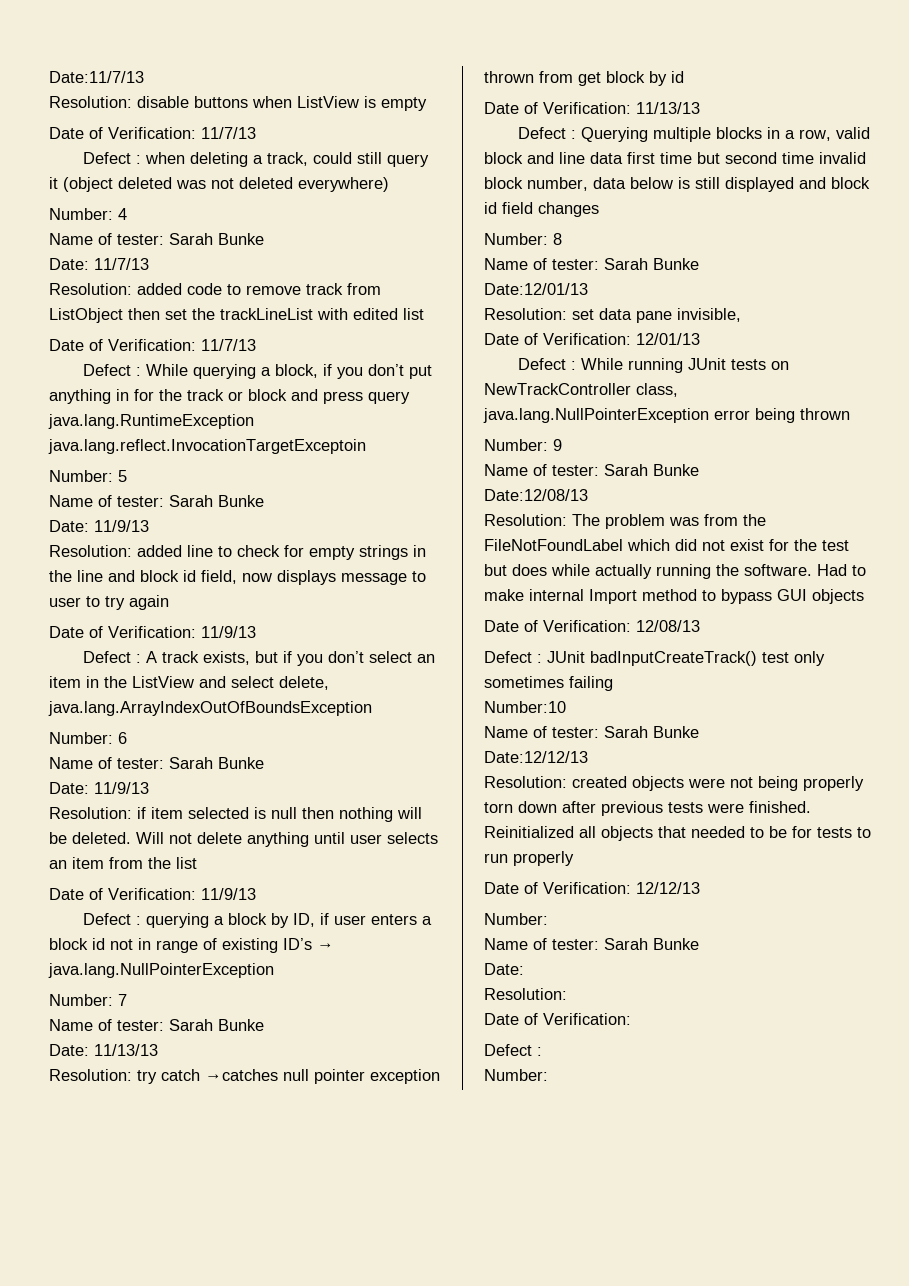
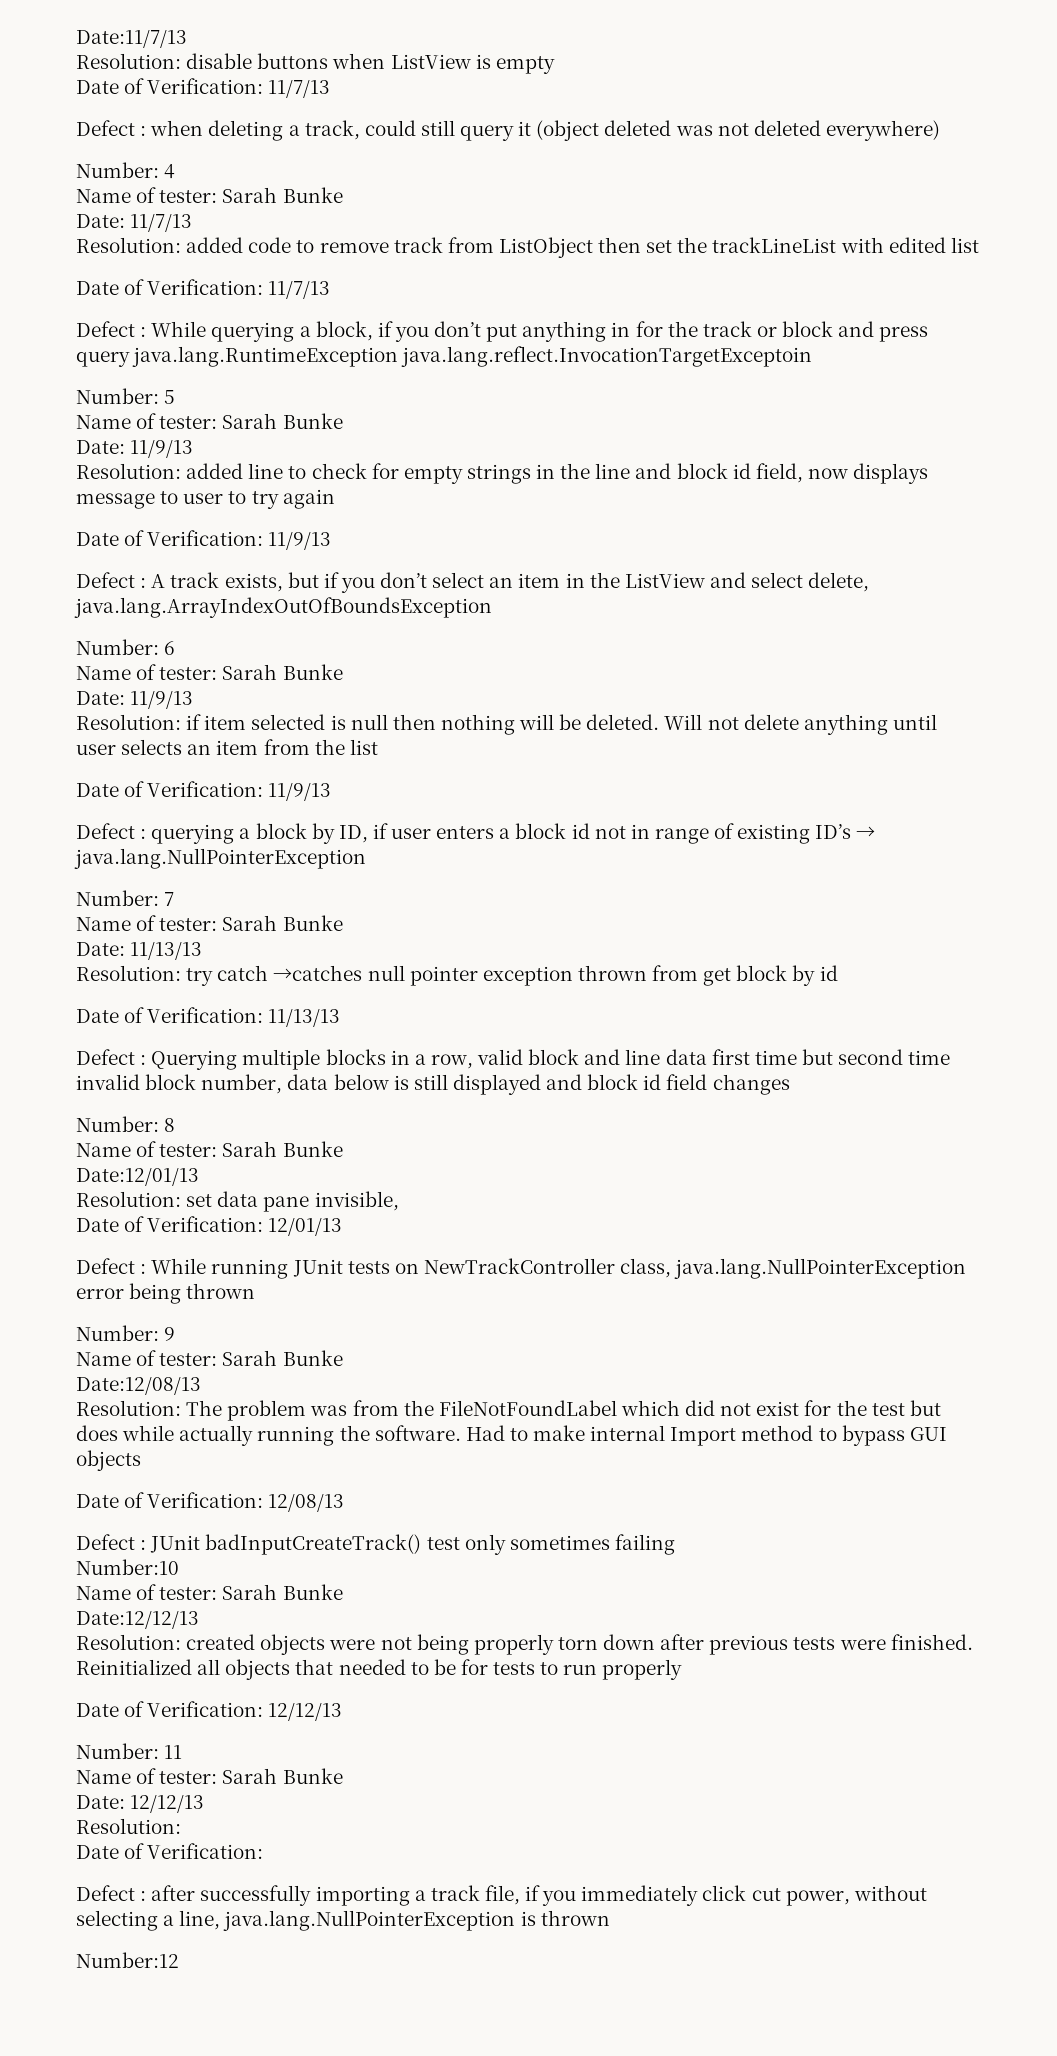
[484,938,699,950] [484,963,524,975] // Name of tester: Sarah Bunke // Date: -> [164,1745,183,1759] [76,1768,343,1784] [76,1795,205,1813] 11 // Name of tester: Sarah Bunke // Date: 12/12/13
[484,1069,548,1081] // Number: -> [151,1885,927,1906] [76,1910,610,1931] [76,1952,179,1968] after successfully importing a track file, if you immediately click cut power, without selecting a line, java.lang.NullPointerException is thrown // Number:12

